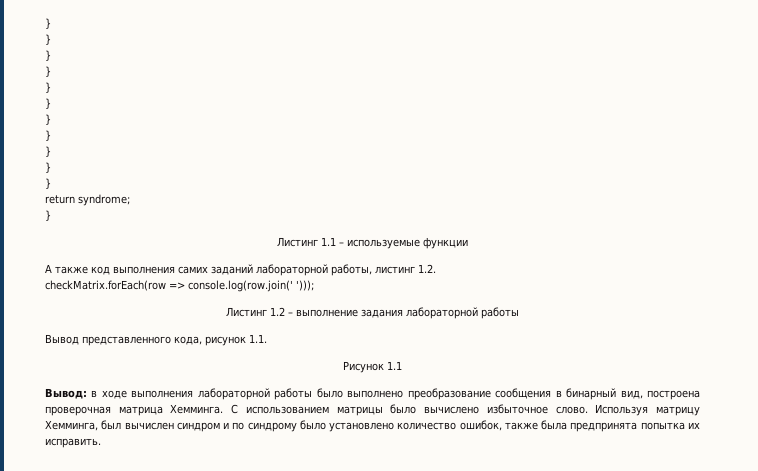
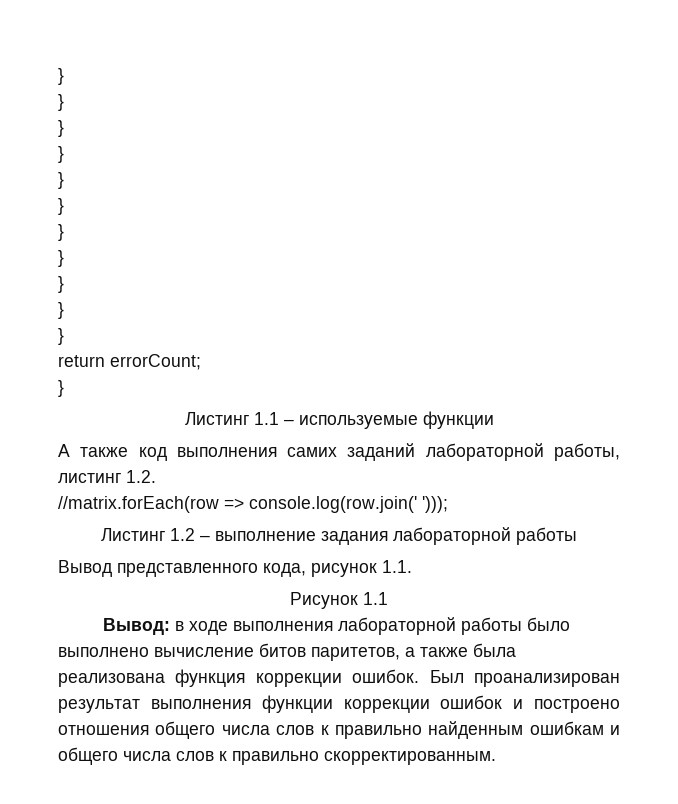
[78,194,130,206] syndrome; -> [110,354,201,370] errorCount;
[45,280,166,291] checkMatrix.forEach(row -> [58,496,219,513] //matrix.forEach(row
[407,388,700,400] [45,404,701,416] [45,420,700,432] [45,438,101,448] преобразование сообщения в бинарный вид, построена проверочная матрица Хемминга. С использованием матрицы было вычислено избыточное слово. Используя матрицу Хемминга, был вычислен синдром и по синдрому было установлено количество ошибок, также была предпринята попытка их исправить. -> [154,643,516,661] [58,669,620,687] [58,695,620,713] [58,721,620,739] [58,747,496,765] вычисление битов паритетов, а также была реализована функция коррекции ошибок. Был проанализирован результат выполнения функции коррекции ошибок и построено отношения общего числа слов к правильно найденным ошибкам и общего числа слов к правильно скорректированным.

